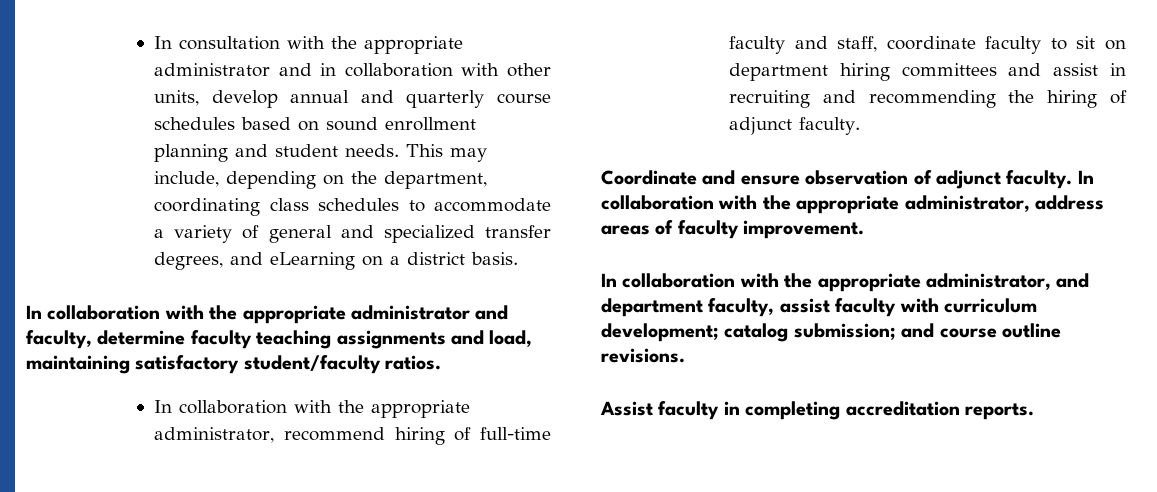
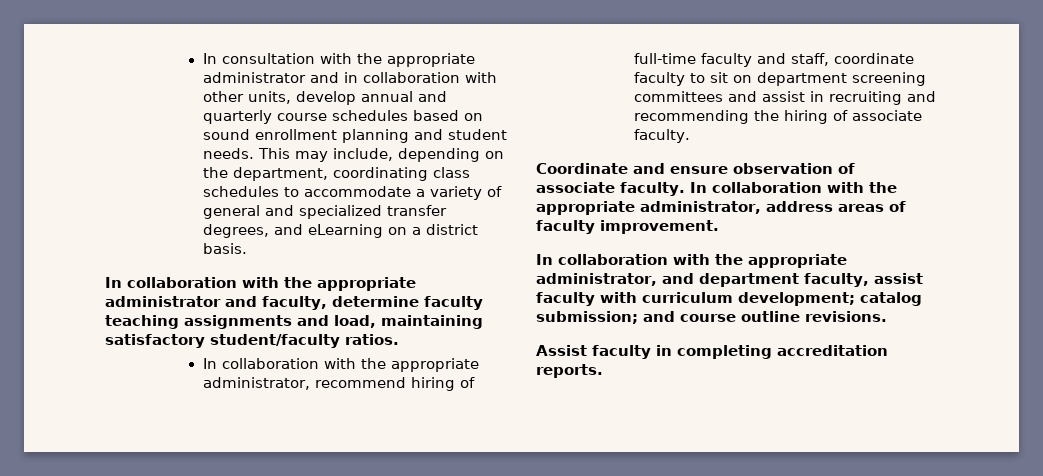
[839,63,890,81] hiring -> [851,72,926,86] screening
[729,117,793,135] adjunct -> [851,110,922,121] associate
[936,170,1001,189] adjunct -> [536,182,615,193] associate

